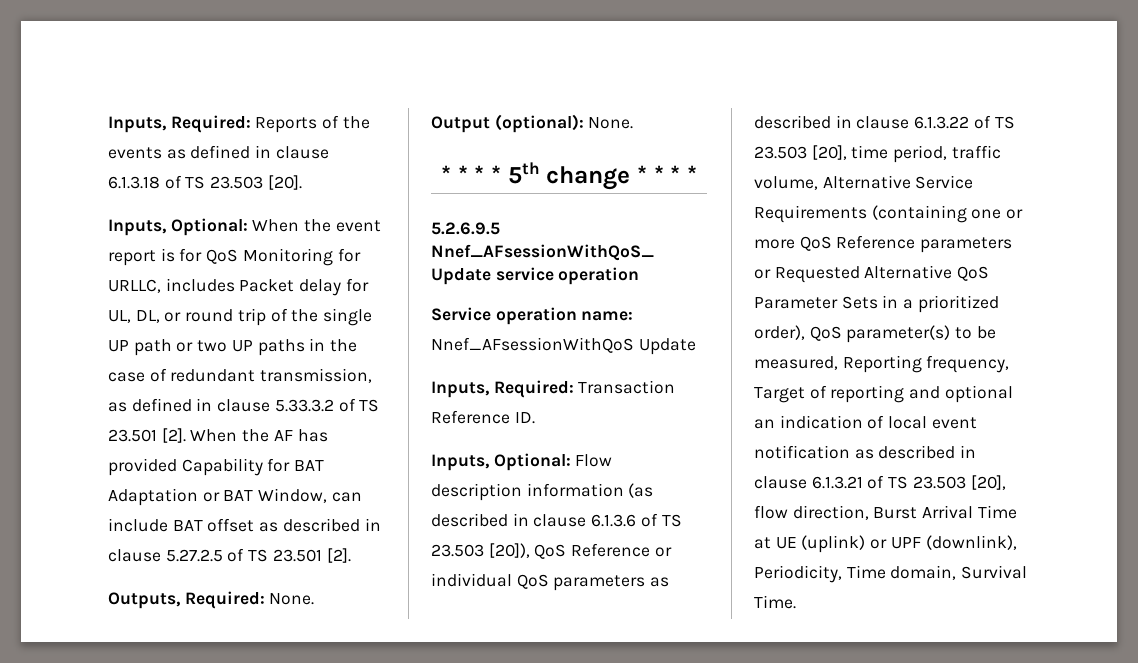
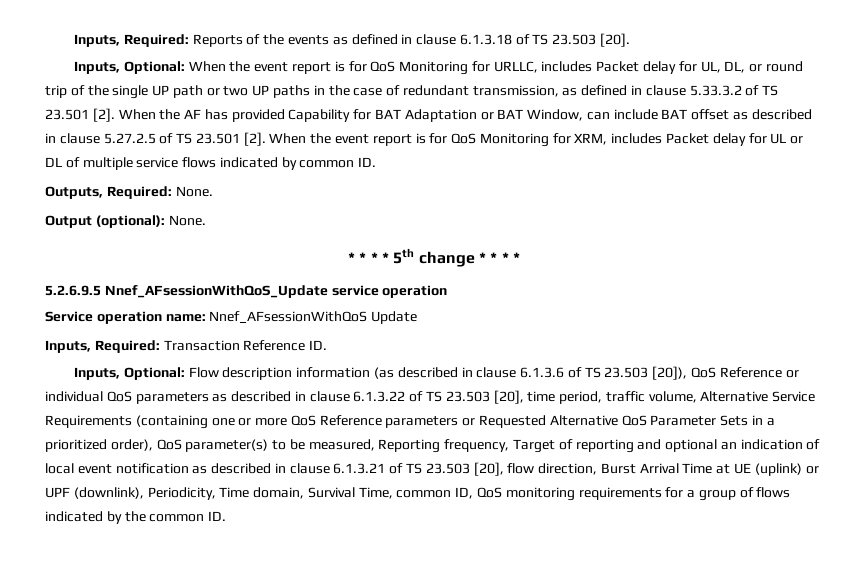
(351, 555) none -> [269,133,804,147] [45,157,377,170] When the event report is for QoS Monitoring for XRM, includes Packet delay for UL or DL of multiple service flows indicated by common ID.
[754,595,796,609] Time. -> [358,487,791,501] [45,511,227,524] Time, common ID, QoS monitoring requirements for a group of flows indicated by the common ID.

